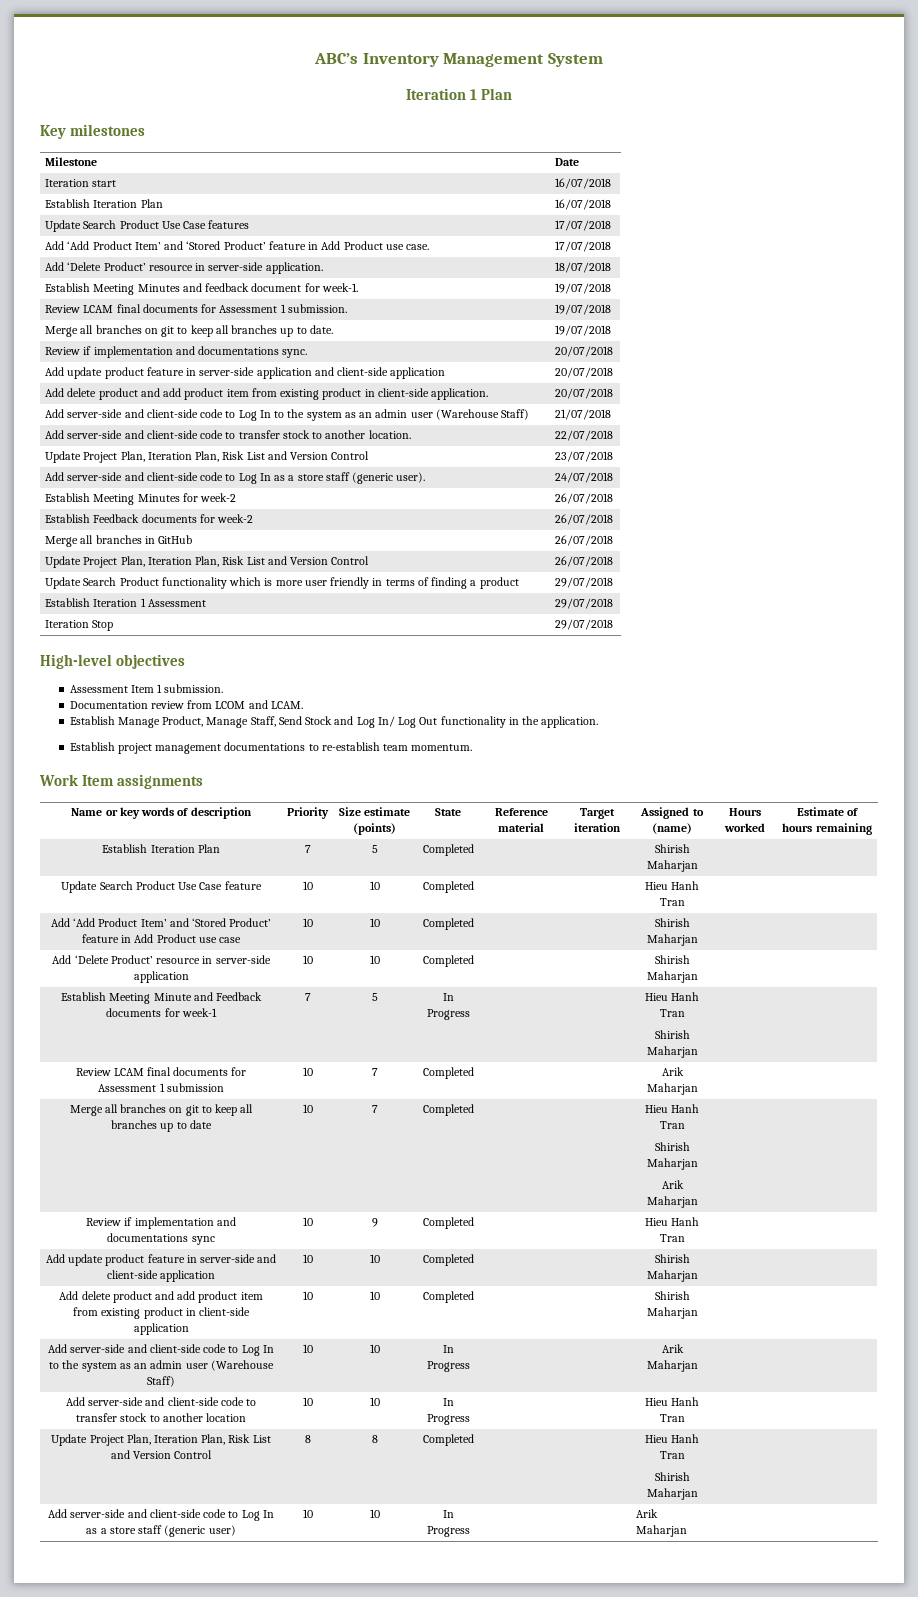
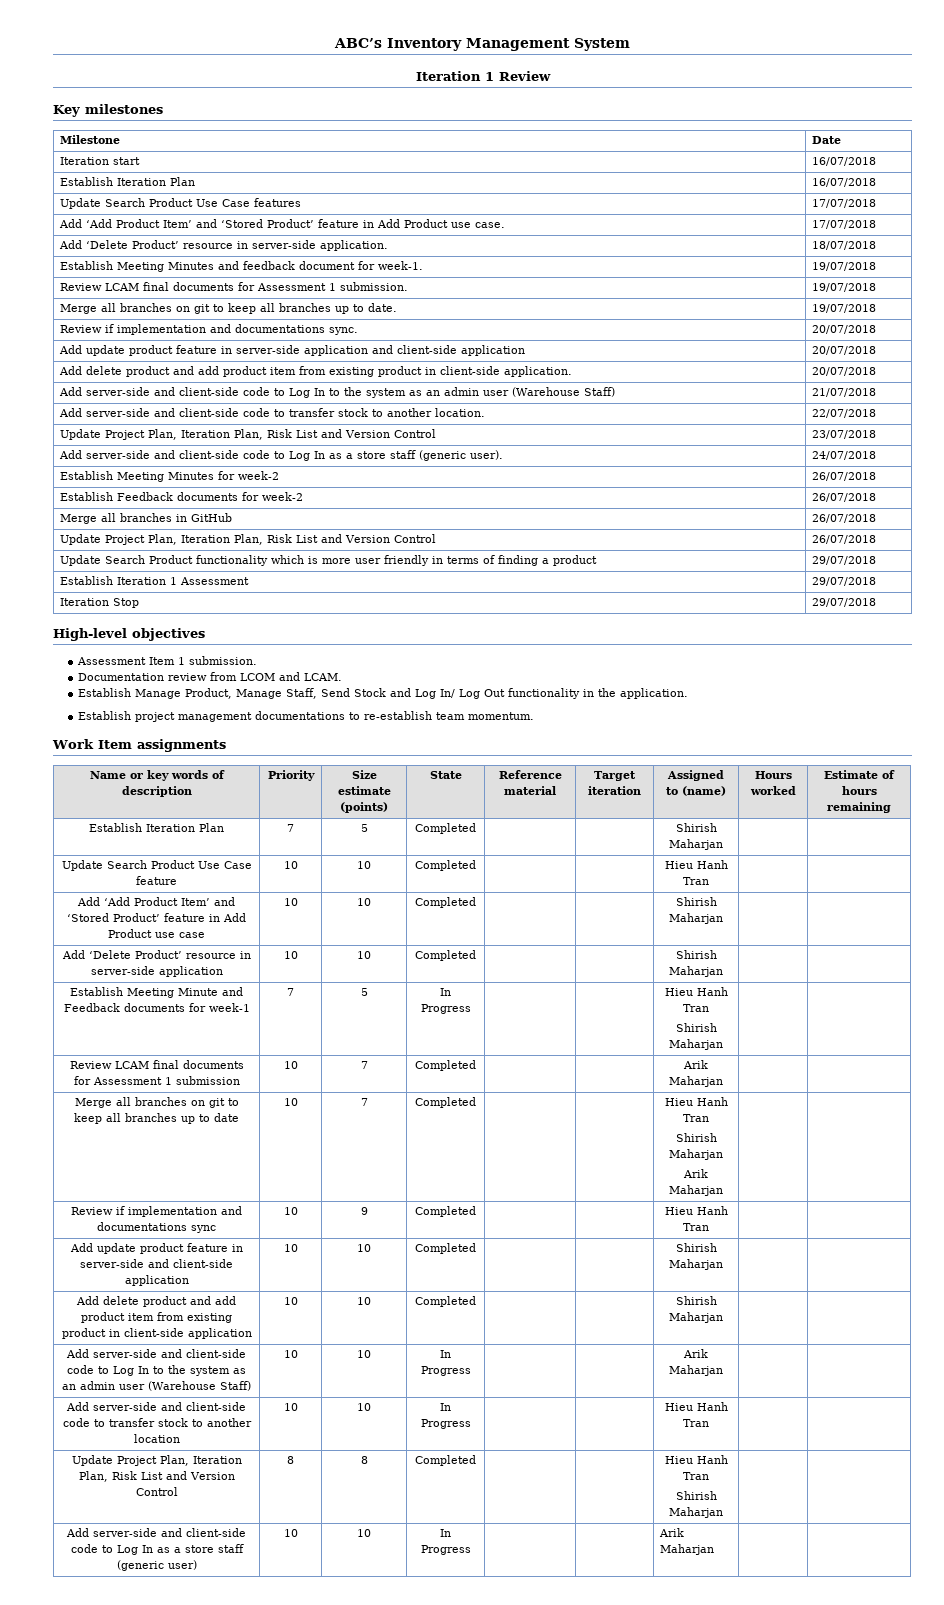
[481,88,513,100] Plan -> [498,71,551,81] Review

